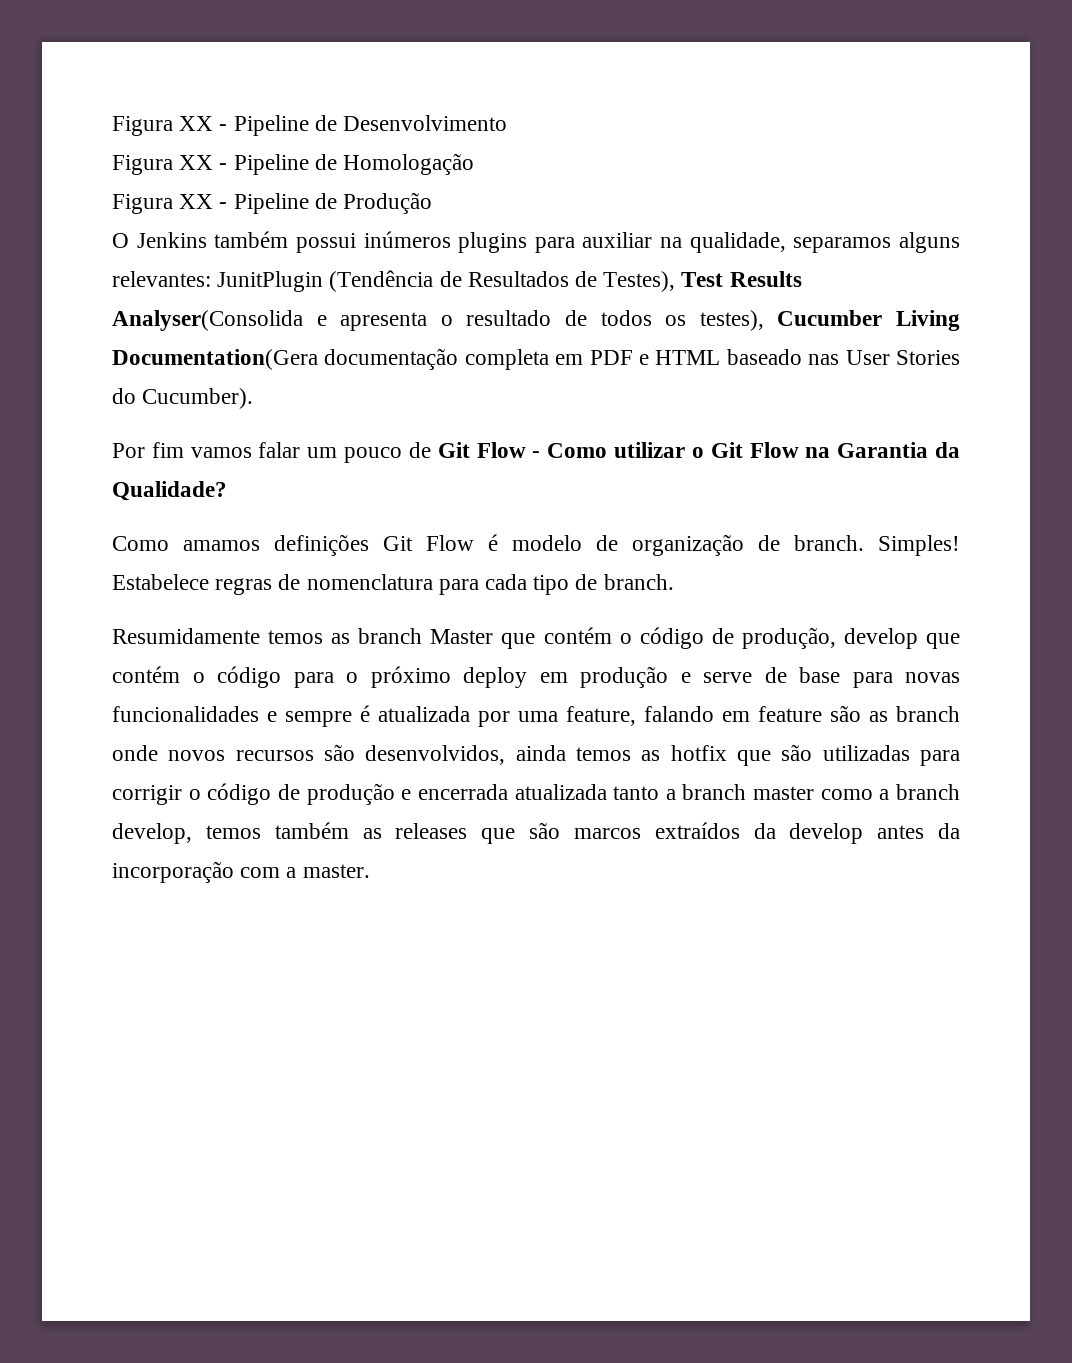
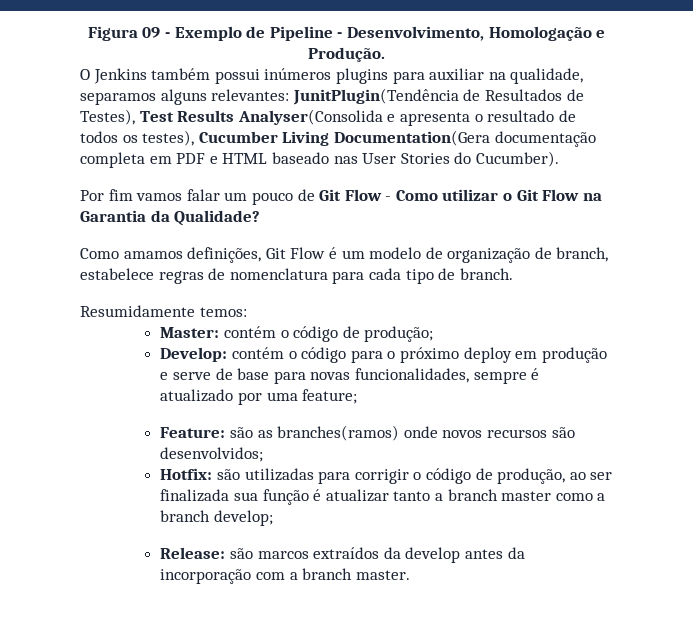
[112,115,508,136] [112,153,475,175] [112,192,433,214] Figura XX - Pipeline de Desenvolvimento // Figura XX - Pipeline de Homologação // Figura XX - Pipeline de Produção -> [87,26,606,41] [308,47,385,62] Figura 09 - Exemplo de Pipeline - Desenvolvimento, Homologação e Produção.
[217,270,434,292] JunitPlugin (Tendência -> [292,88,459,105] JunitPlugin(Tendência
[274,534,369,556] definições -> [187,247,262,263] definições,
(498, 542) none -> [341,250,365,259] um
[794,535,960,556] [112,574,209,590] branch. Simples! Estabelece -> [556,247,609,262] [80,268,154,280] branch, estabelece
[268,628,536,649] temos as branch Master que -> [199,307,247,317] [160,327,220,338] temos: // Master:
[741,627,961,649] produção, develop que -> [364,326,434,342] [160,347,228,362] produção; // Develop:
[112,706,277,722] funcionalidades e -> [354,368,469,383] funcionalidades,
[378,706,470,722] atualizada -> [160,389,234,402] atualizado
[566,706,822,726] feature, falando em feature -> [302,389,358,404] [160,427,226,438] feature; // Feature:
[896,706,960,722] branch -> [277,425,400,441] branches(ramos)
[365,745,772,766] desenvolvidos, ainda temos as hotfix que -> [160,447,264,462] [160,468,213,480] desenvolvidos; // Hotfix:
[306,783,607,805] produção e encerrada atualizada -> [497,468,613,484] [160,489,389,505] produção, ao ser finalizada sua função é atualizar
[112,822,516,844] develop, temos também as releases que -> [214,510,274,526] [160,547,226,559] develop; // Release:
(297, 872) none -> [302,568,353,580] branch

